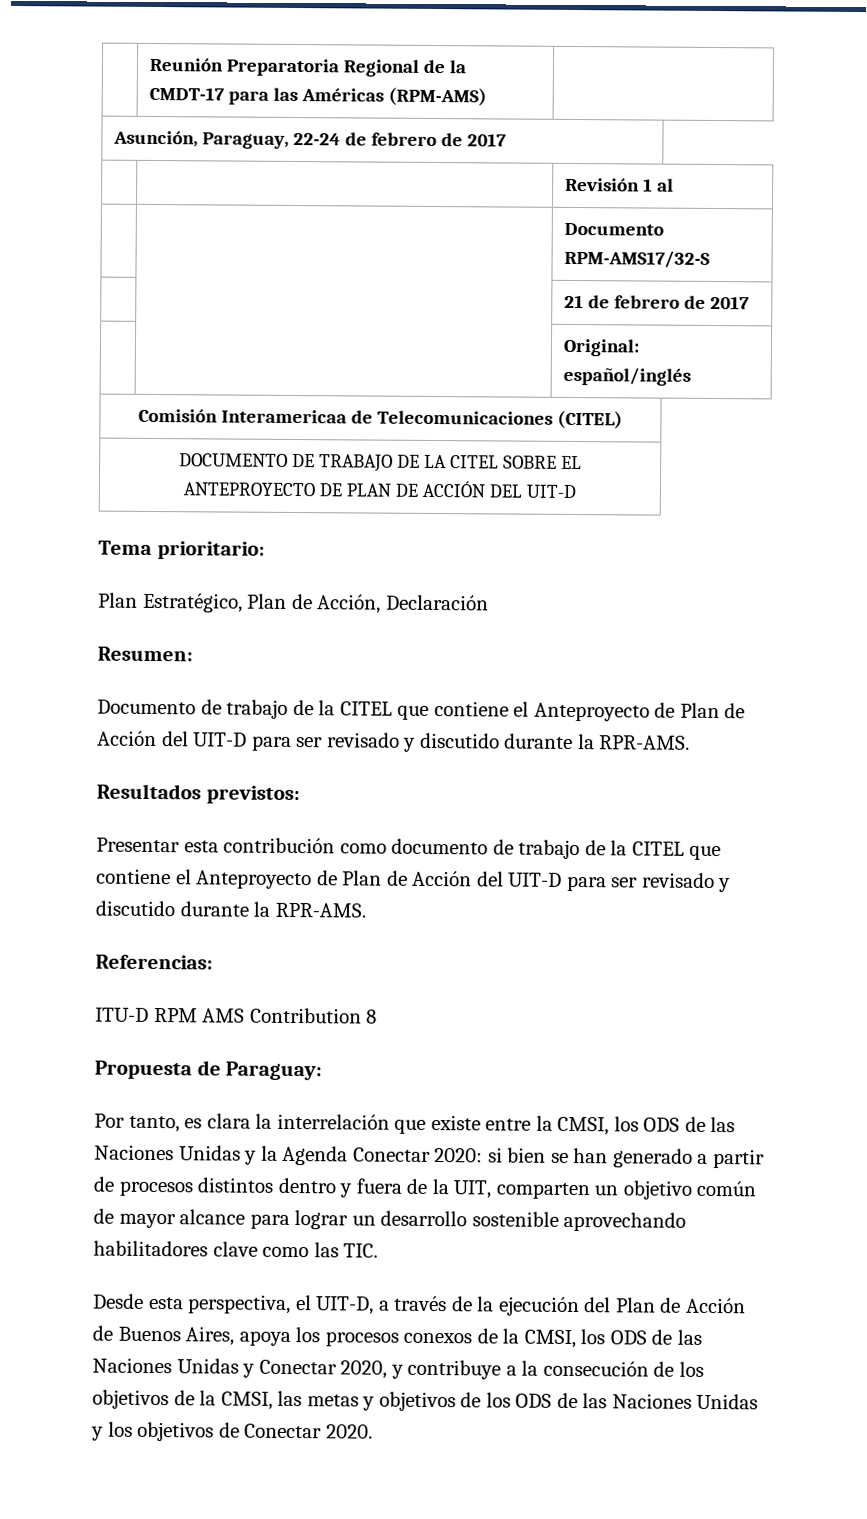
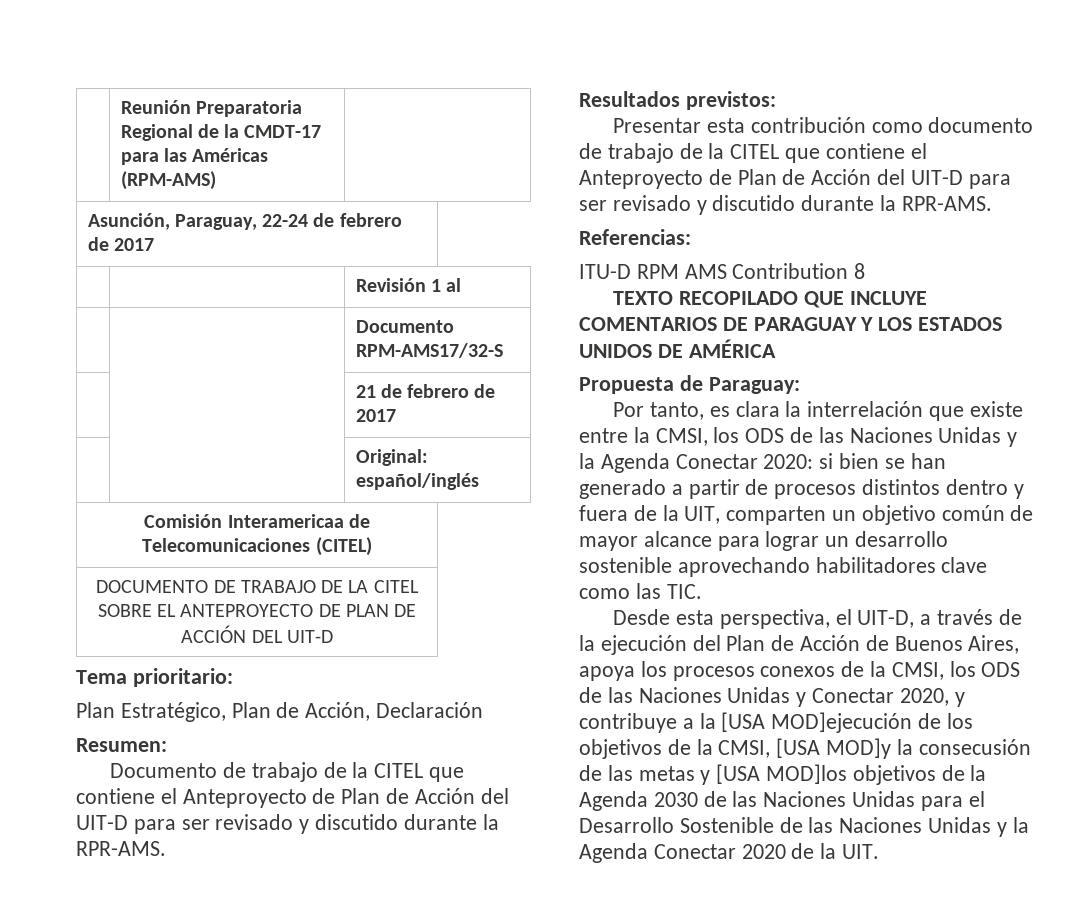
(378, 1016) none -> [613,291,927,308] [579,317,1003,331] [579,339,776,358] // TEXTO RECOPILADO QUE INCLUYE COMENTARIOS DE PARAGUAY Y LOS ESTADOS UNIDOS DE AMÉRICA
[542,1360,649,1377] consecución -> [721,712,913,733] [USA MOD]ejecución
[277,1390,759,1412] [91,1421,373,1442] las metas y objetivos de los ODS de las Naciones Unidas y los objetivos de Conectar 2020. -> [776,738,1031,759] [579,764,987,785] [579,791,985,811] [579,817,1029,837] [579,843,880,863] [USA MOD]y la consecusión de las metas y [USA MOD]los objetivos de la Agenda 2030 de las Naciones Unidas para el Desarrollo Sostenible de las Naciones Unidas y la Agenda Conectar 2020 de la UIT.

